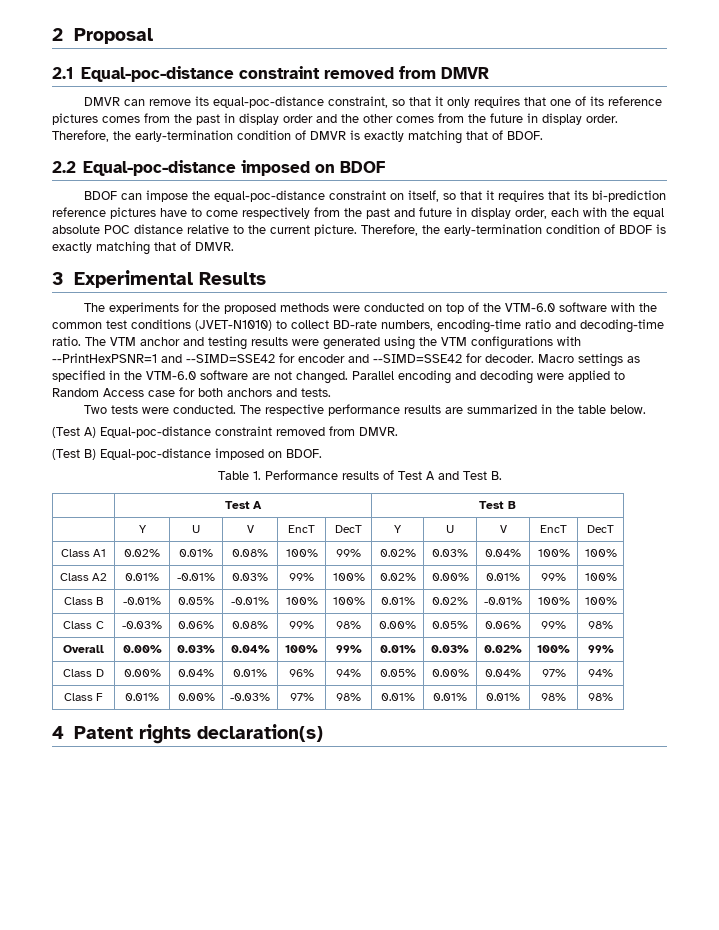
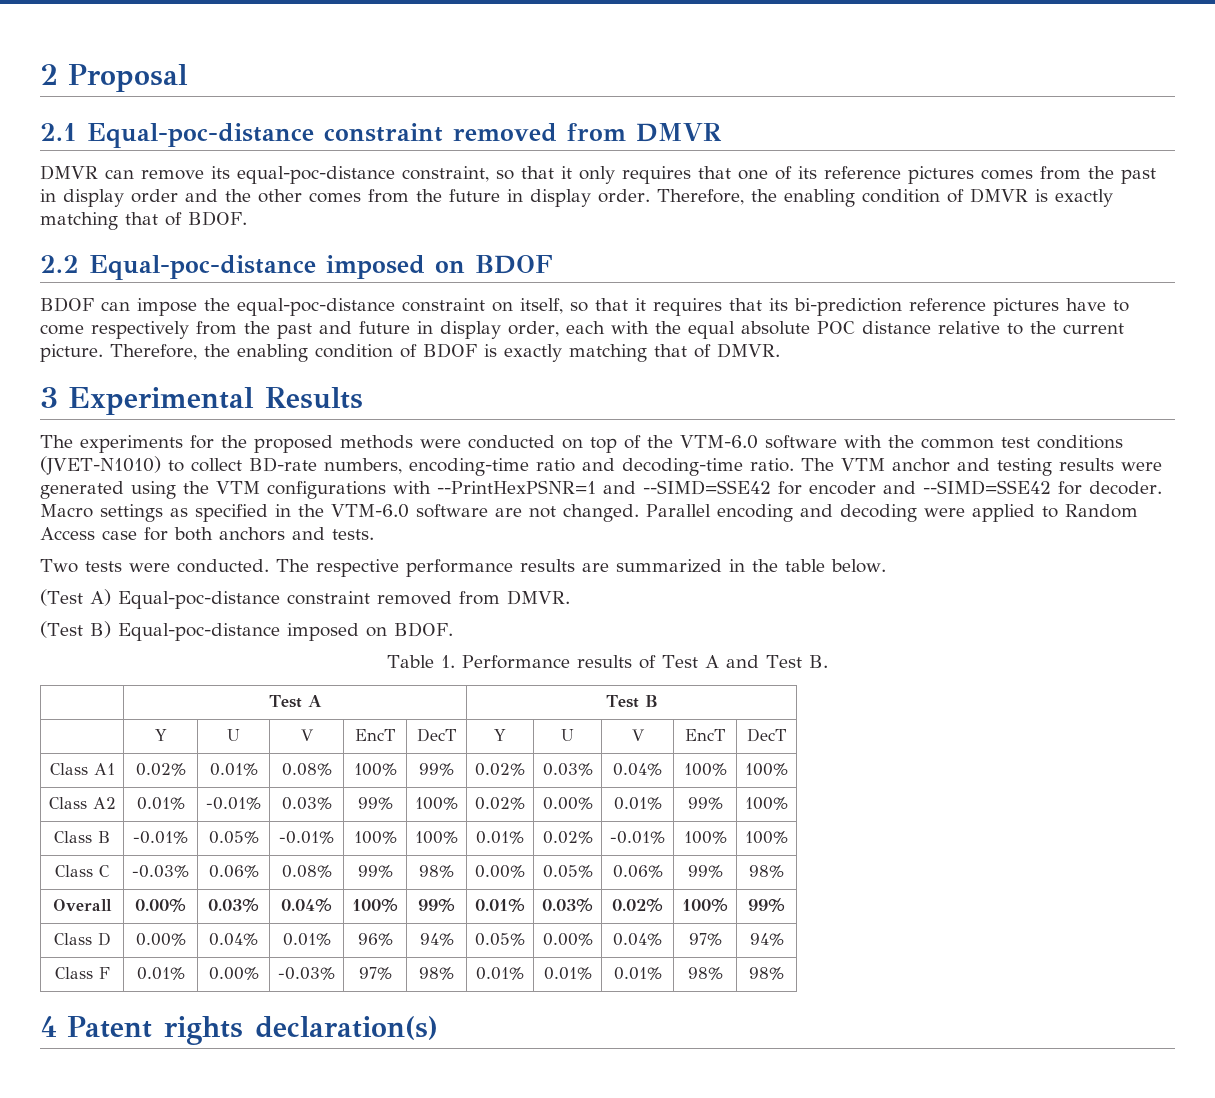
[135,130,233,142] early-termination -> [783,189,855,207] enabling
[444,224,542,236] early-termination -> [237,344,308,362] enabling

